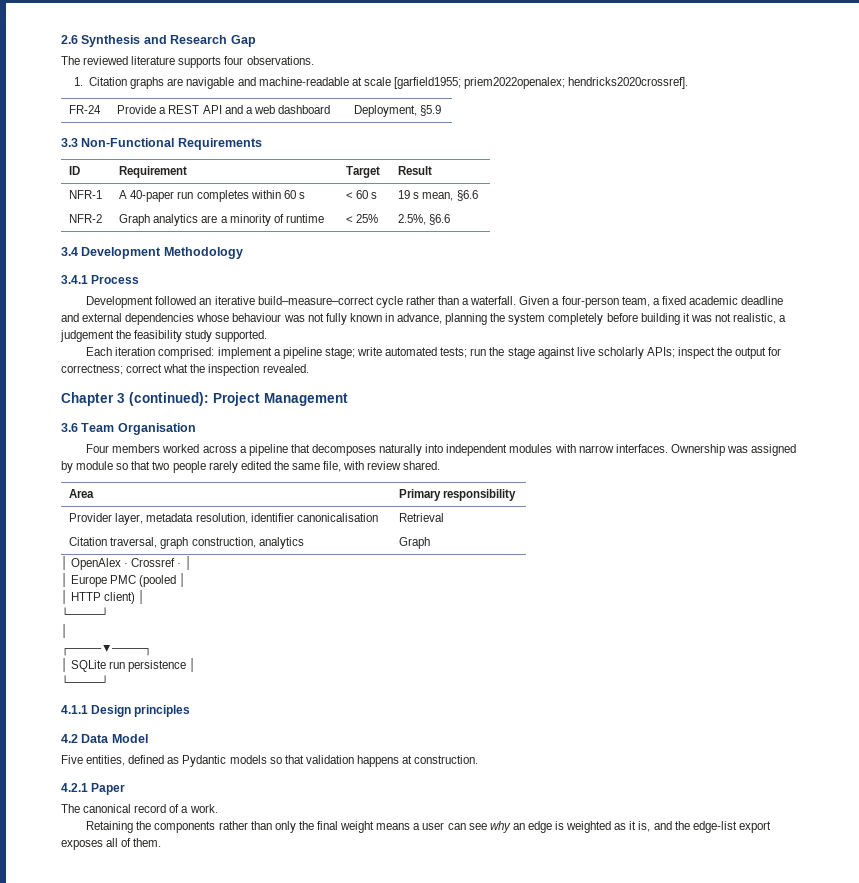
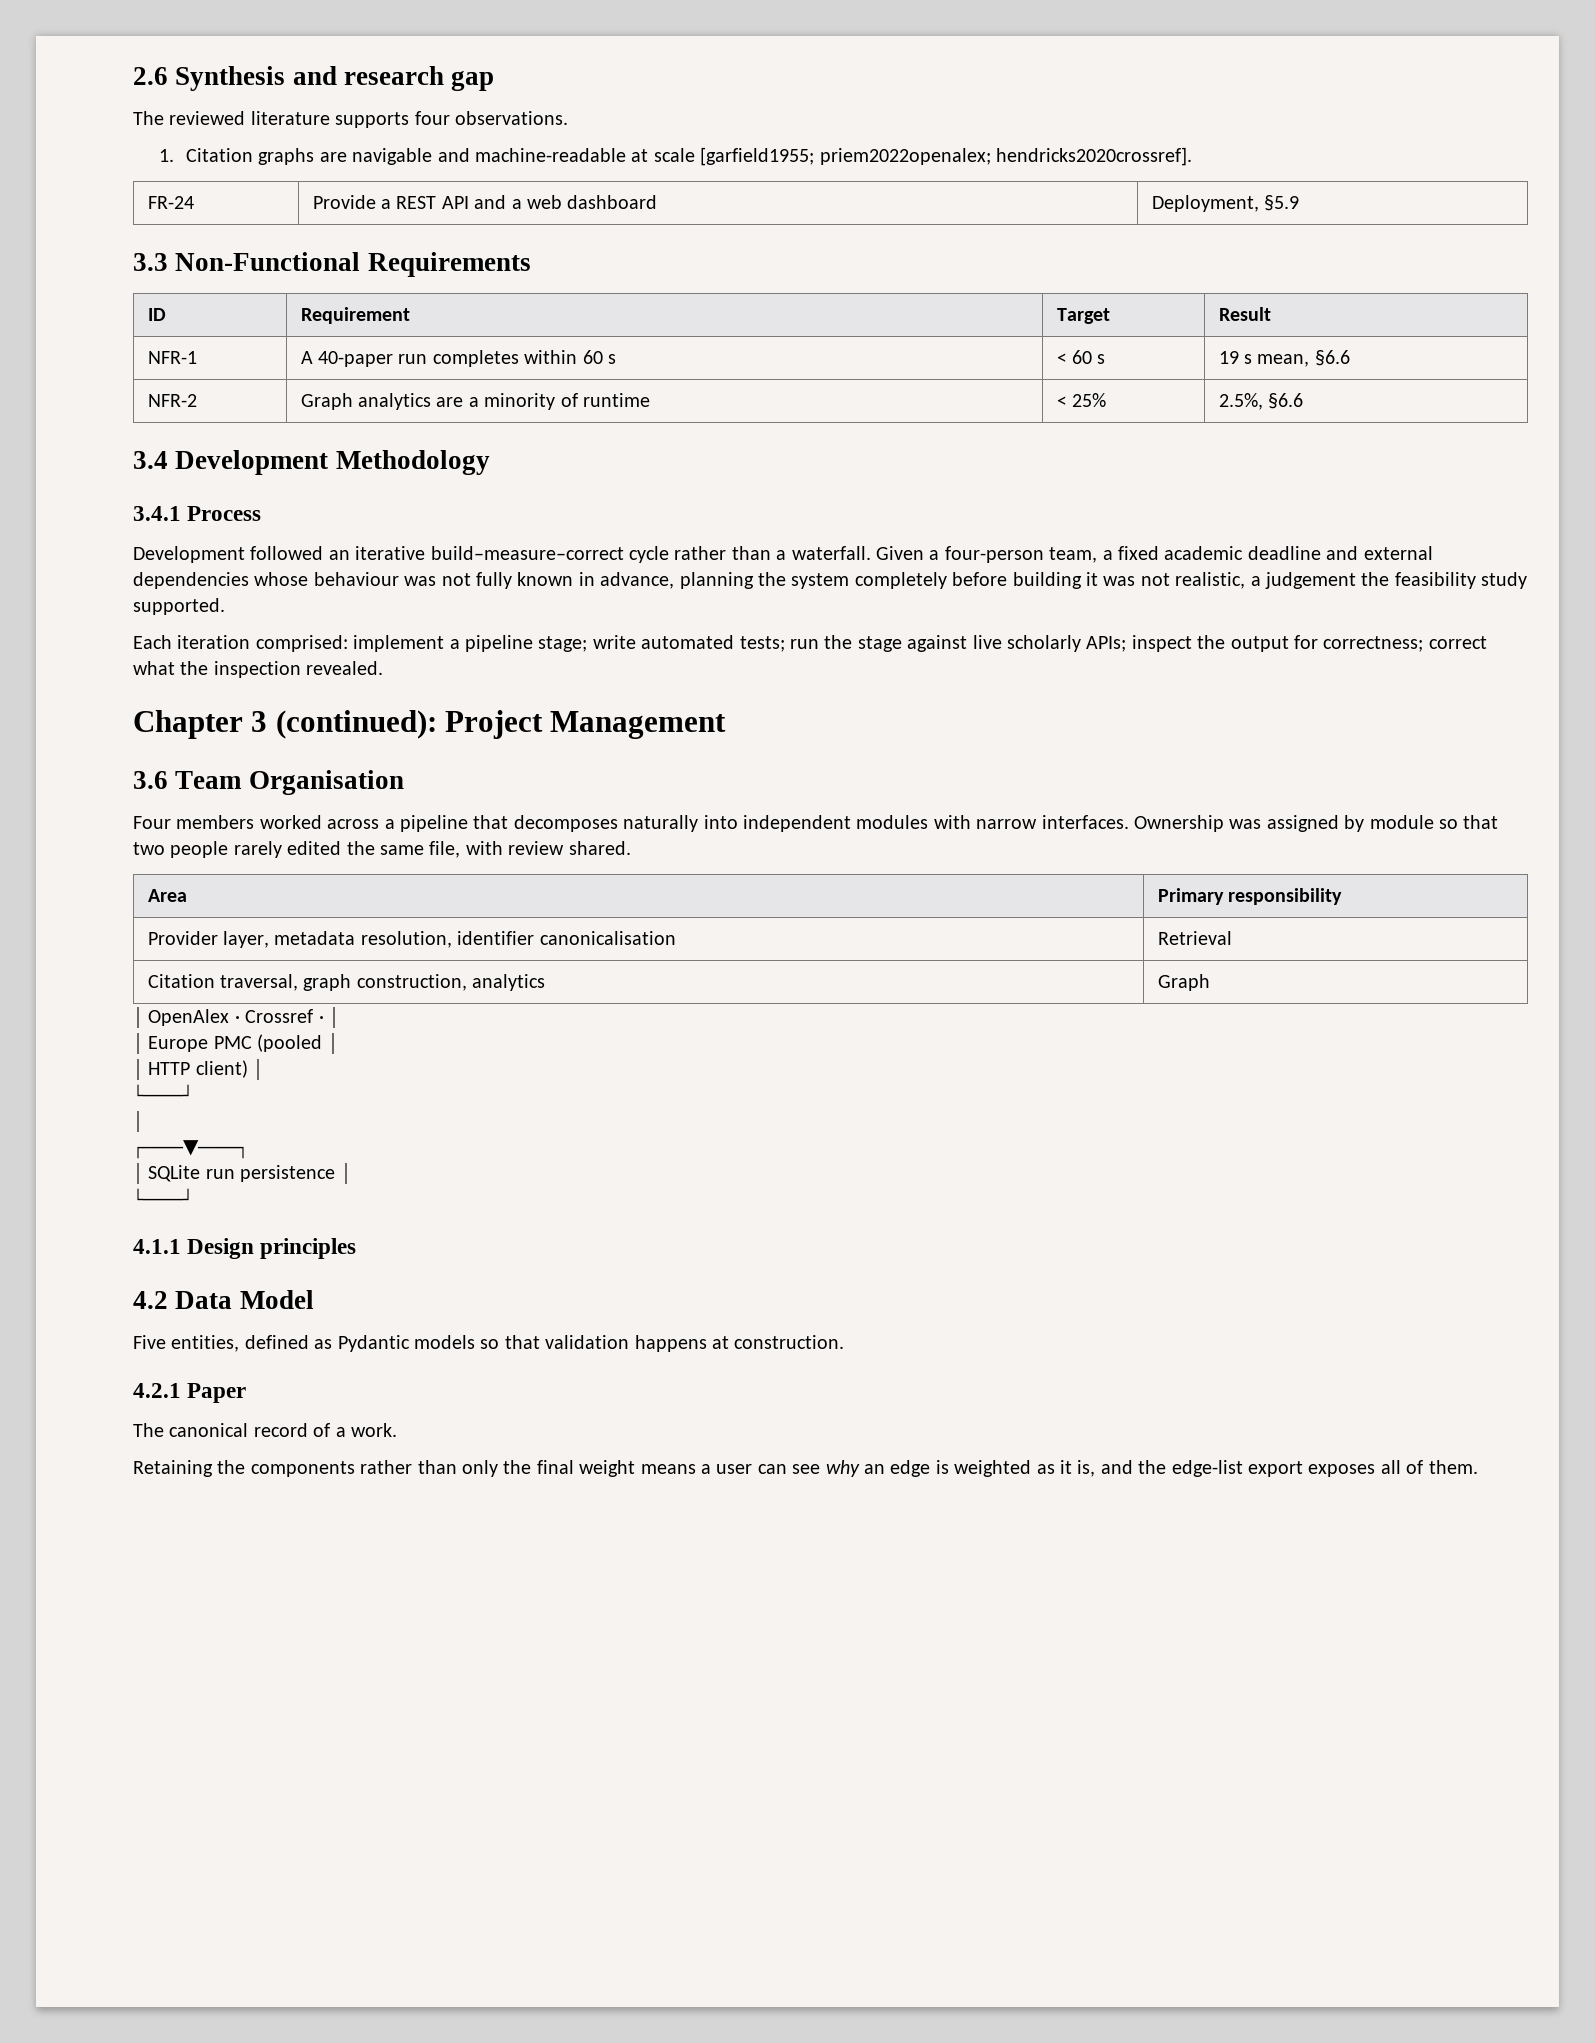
[170,35,256,47] Research Gap -> [343,66,495,91] research gap

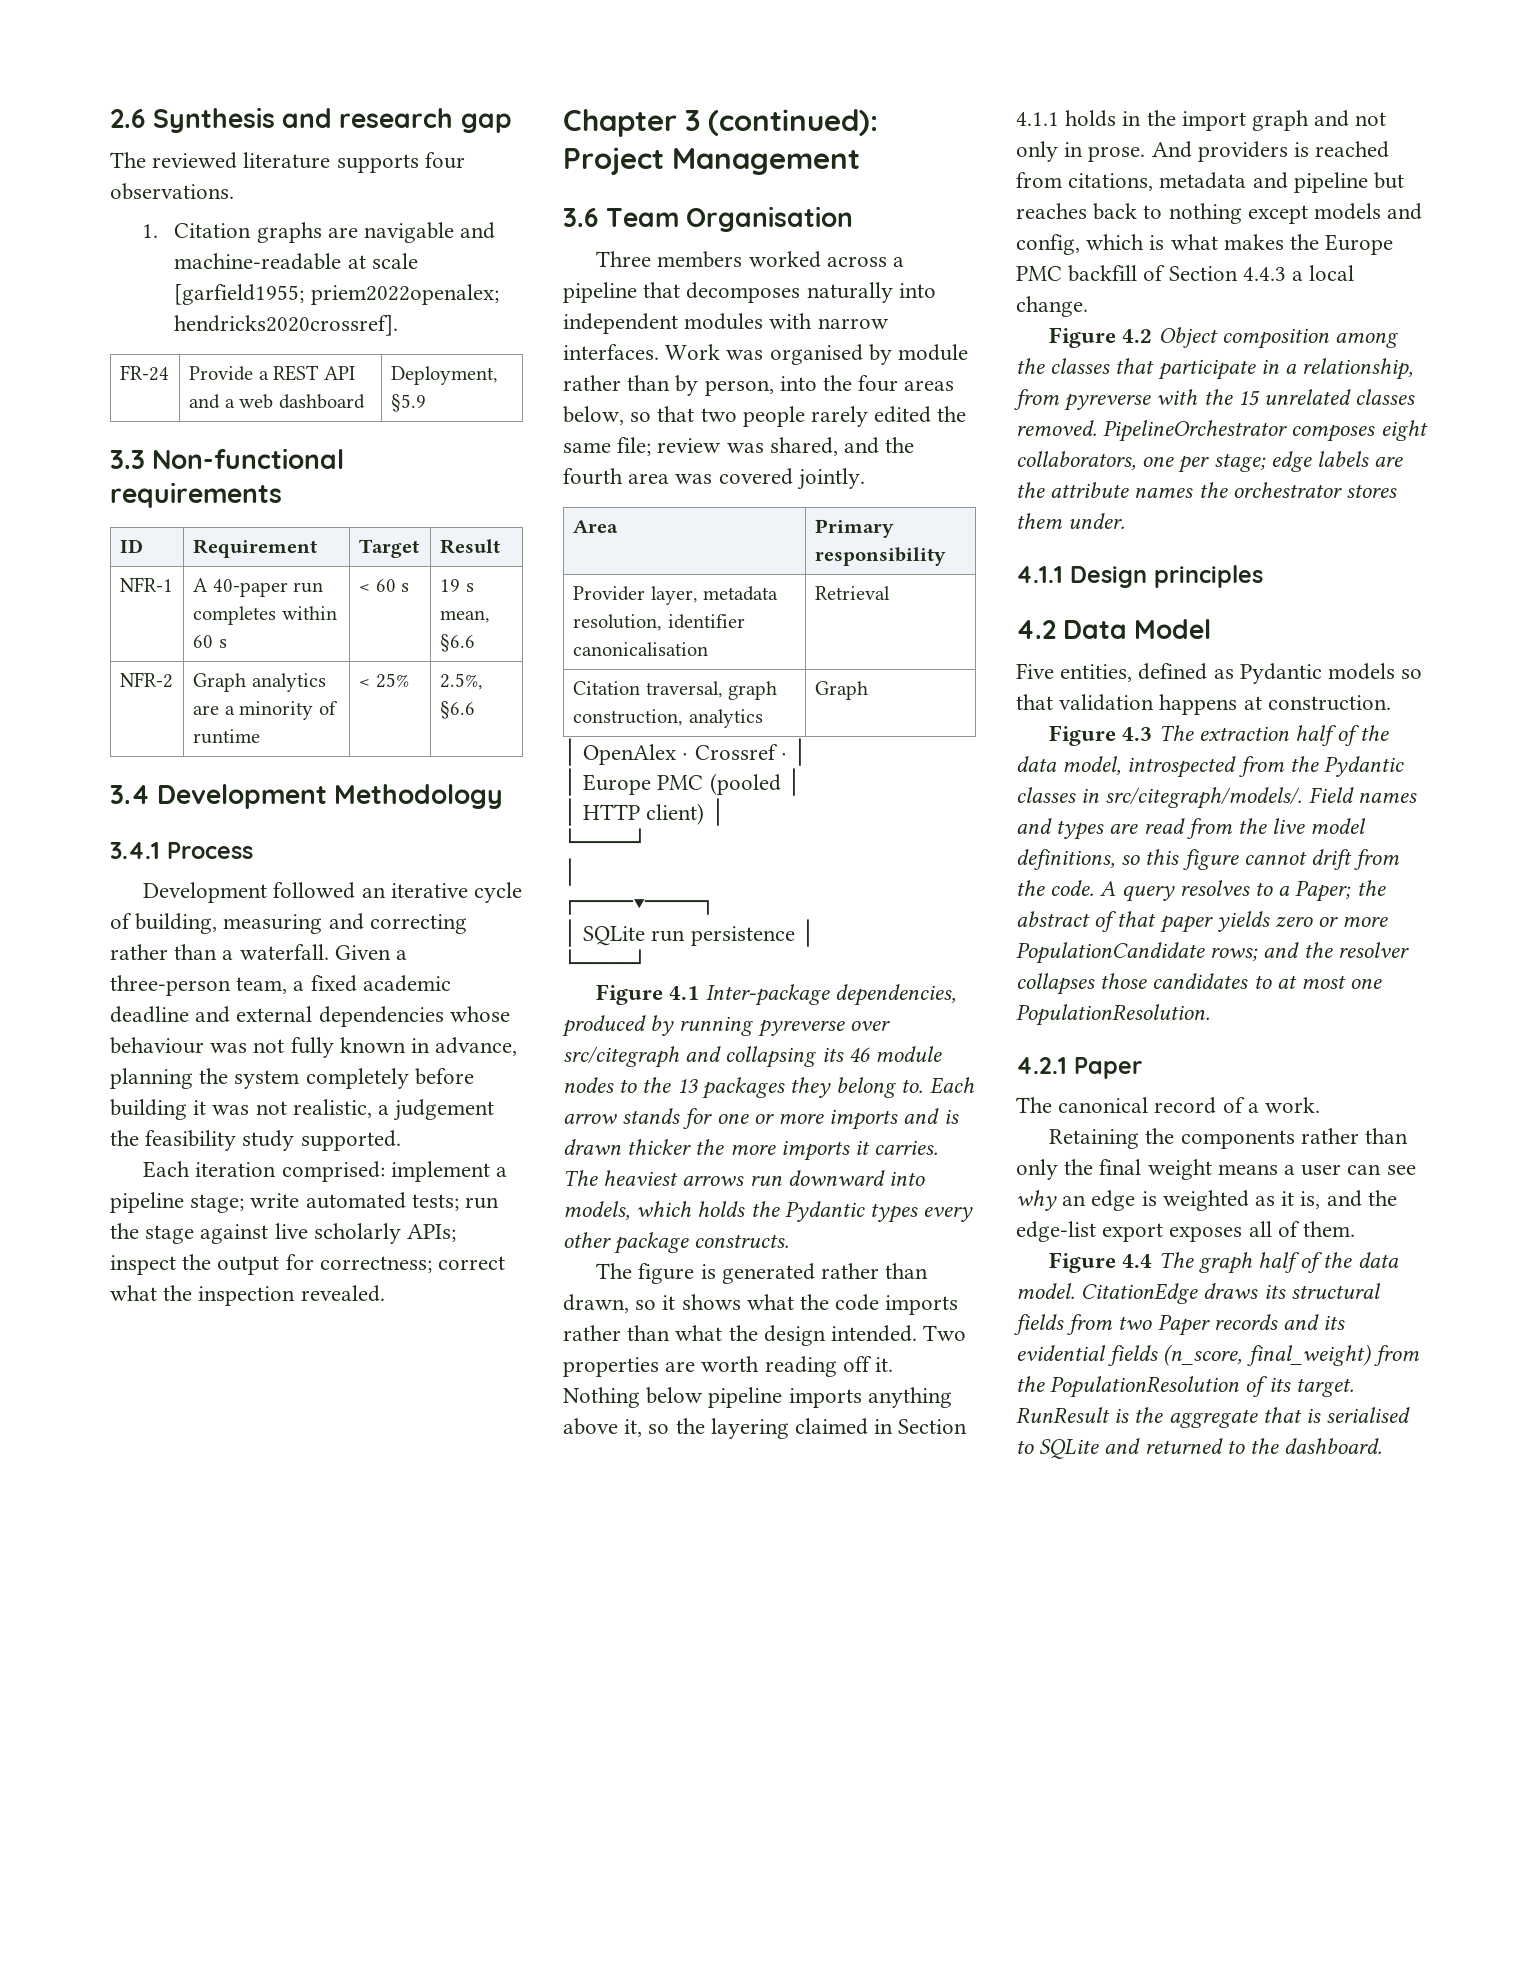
[175,252,531,277] Non-Functional Requirements -> [152,448,345,469] [110,482,282,508] Non-functional requirements
[430,546,669,563] build–measure–correct cycle -> [473,882,522,903] [110,913,467,934] cycle of building, measuring and correcting
[944,546,1044,563] four-person -> [110,975,231,996] three-person
[133,816,171,829] Four -> [596,251,652,267] Three
[1133,815,1434,832] Ownership was assigned by module -> [665,344,969,365] [563,375,955,396] [563,406,624,425] Work was organised by module rather than by person, into the four areas below,
[429,841,631,858] file, with review shared. -> [617,437,915,456] [563,468,865,490] file; review was shared, and the fourth area was covered jointly.
(193, 1196) none -> [596,984,956,1006] [562,1015,890,1037] [563,1046,943,1068] [563,1077,975,1099] [563,1108,959,1130] [563,1139,939,1161] [563,1170,926,1186] [563,1201,974,1223] [563,1232,790,1254] [596,1263,929,1284] [563,1294,959,1315] [563,1325,967,1346] [563,1356,894,1377] [563,1387,952,1408] [563,1418,968,1439] [1016,110,1387,131] [1016,141,1390,162] [1016,172,1405,193] [1016,203,1423,224] [1016,234,1394,255] [1016,265,1355,282] [1016,296,1088,317] [1049,327,1398,349] [1016,358,1414,380] [1014,389,1416,411] [1016,420,1428,442] [1016,451,1404,473] [1016,482,1398,498] [1016,513,1126,529] // Figure 4.1 Inter-package dependencies, produced by running pyreverse over src/citegraph and collapsing its 46 module nodes to the 13 packages they belong to. Each arrow stands for one or more imports and is drawn thicker the more imports it carries. The heaviest arrows run downward into models, which holds the Pydantic types every other package constructs. // The figure is generated rather than drawn, so it shows what the code imports rather than what the design intended. Two properties are worth reading off it. Nothing below pipeline imports anything above it, so the layering claimed in Section 4.1.1 holds in the import graph and not only in prose. And providers is reached from citations, metadata and pipeline but reaches back to nothing except models and config, which is what makes the Europe PMC backfill of Section 4.4.3 a local change. // Figure 4.2 Object composition among the classes that participate in a relationship, from pyreverse with the 15 unrelated classes removed. PipelineOrchestrator composes eight collaborators, one per stage; edge labels are the attribute names the orchestrator stores them under.
(845, 1342) none -> [1049,725,1390,746] [1016,756,1405,778] [1016,787,1417,809] [1016,818,1367,840] [1016,849,1401,870] [1016,880,1386,902] [1016,911,1389,933] [1016,942,1409,964] [1016,973,1383,995] [1016,1004,1210,1026] // Figure 4.3 The extraction half of the data model, introspected from the Pydantic classes in src/citegraph/models/. Field names and types are read from the live model definitions, so this figure cannot drift from the code. A query resolves to a Paper; the abstract of that paper yields zero or more PopulationCandidate rows; and the resolver collapses those candidates to at most one PopulationResolution.
(1478, 1467) none -> [1049,1252,1399,1274] [1016,1283,1381,1304] [1014,1314,1346,1336] [1016,1344,1420,1366] [1016,1376,1354,1398] [1016,1407,1411,1428] [1016,1438,1383,1459] // Figure 4.4 The graph half of the data model. CitationEdge draws its structural fields from two Paper records and its evidential fields (n_score, final_weight) from the PopulationResolution of its target. RunResult is the aggregate that is serialised to SQLite and returned to the dashboard.

